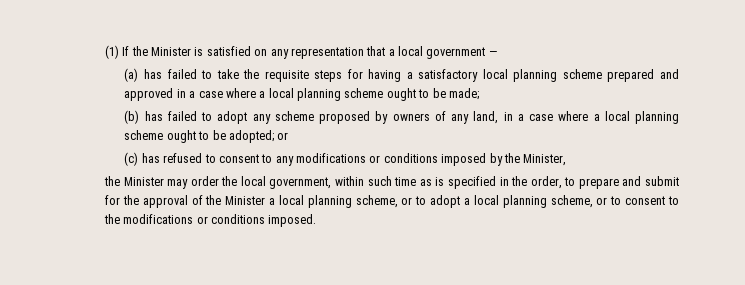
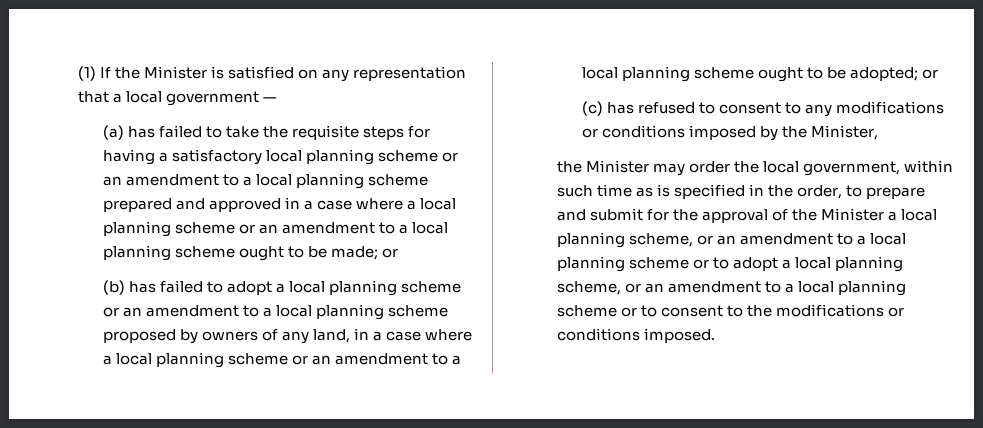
(602, 74) none -> [442,152,459,162] [102,173,429,189] or an amendment to a local planning scheme
(384, 93) none -> [238,222,449,234] [102,245,235,261] or an amendment to a local planning scheme
(479, 94) none -> [382,248,399,258] or
[252,114,271,124] any -> [276,280,462,296] [102,304,385,320] a local planning scheme or an amendment to a local planning
(164, 135) none -> [291,353,462,365] [581,66,754,82] or an amendment to a local planning scheme
(413, 201) none -> [716,233,906,245] [556,256,709,272] an amendment to a local planning scheme or
(608, 201) none -> [644,280,906,296] [556,305,637,317] an amendment to a local planning scheme or

